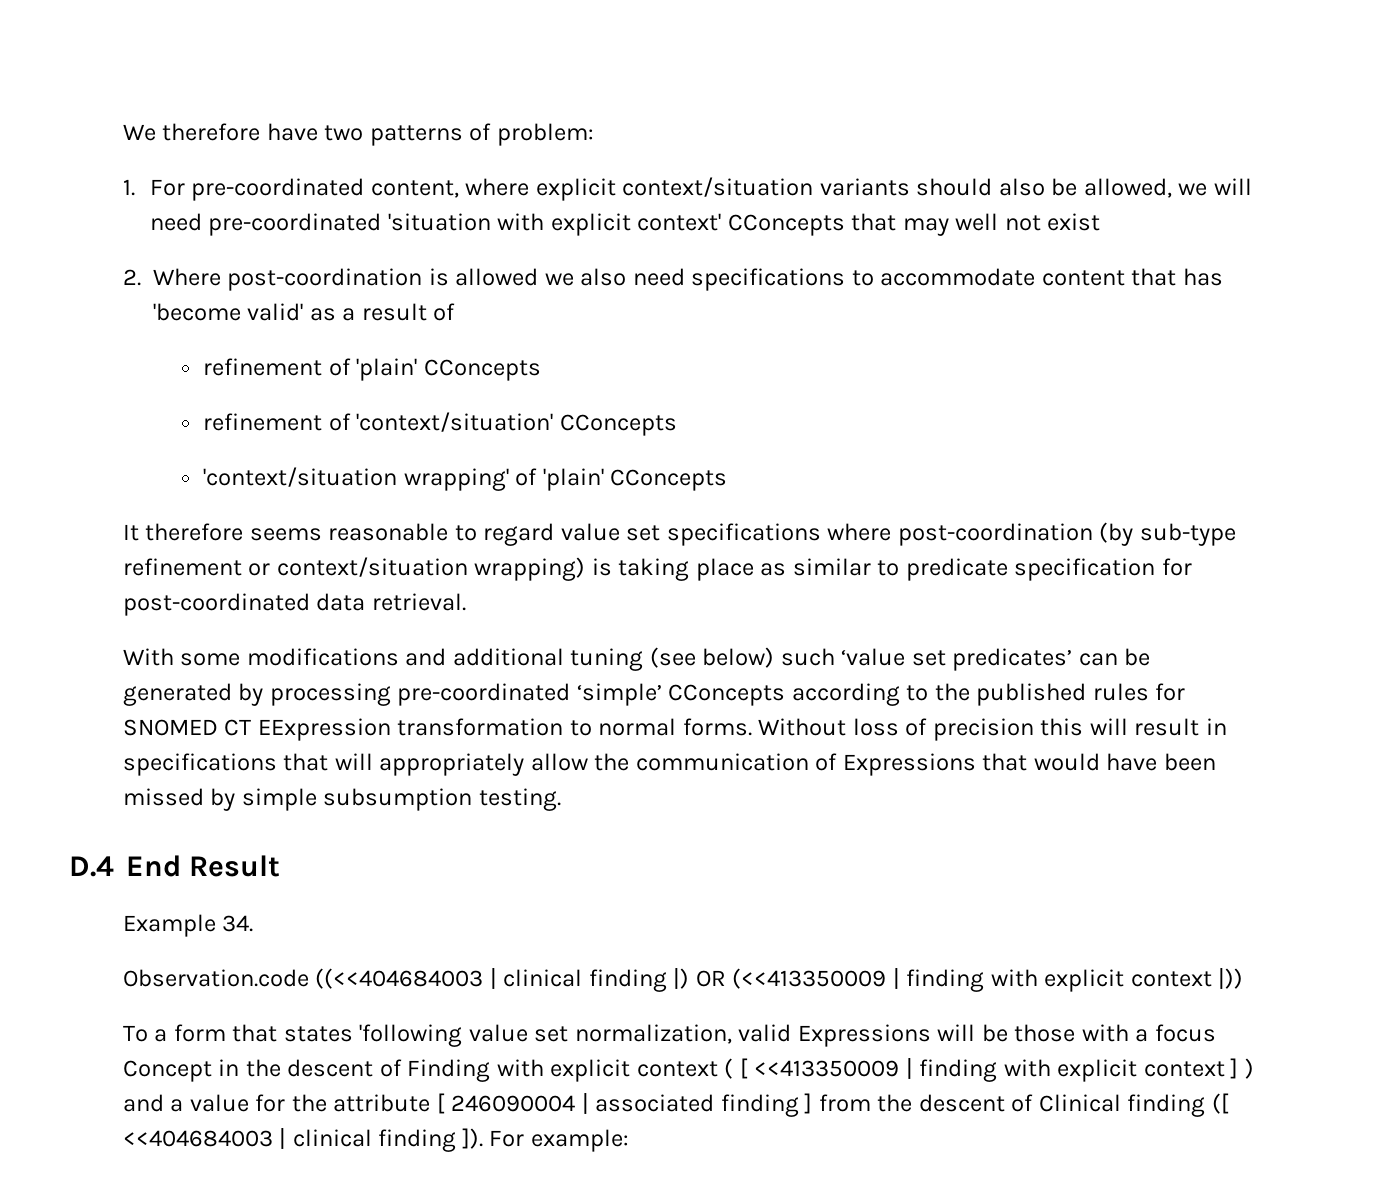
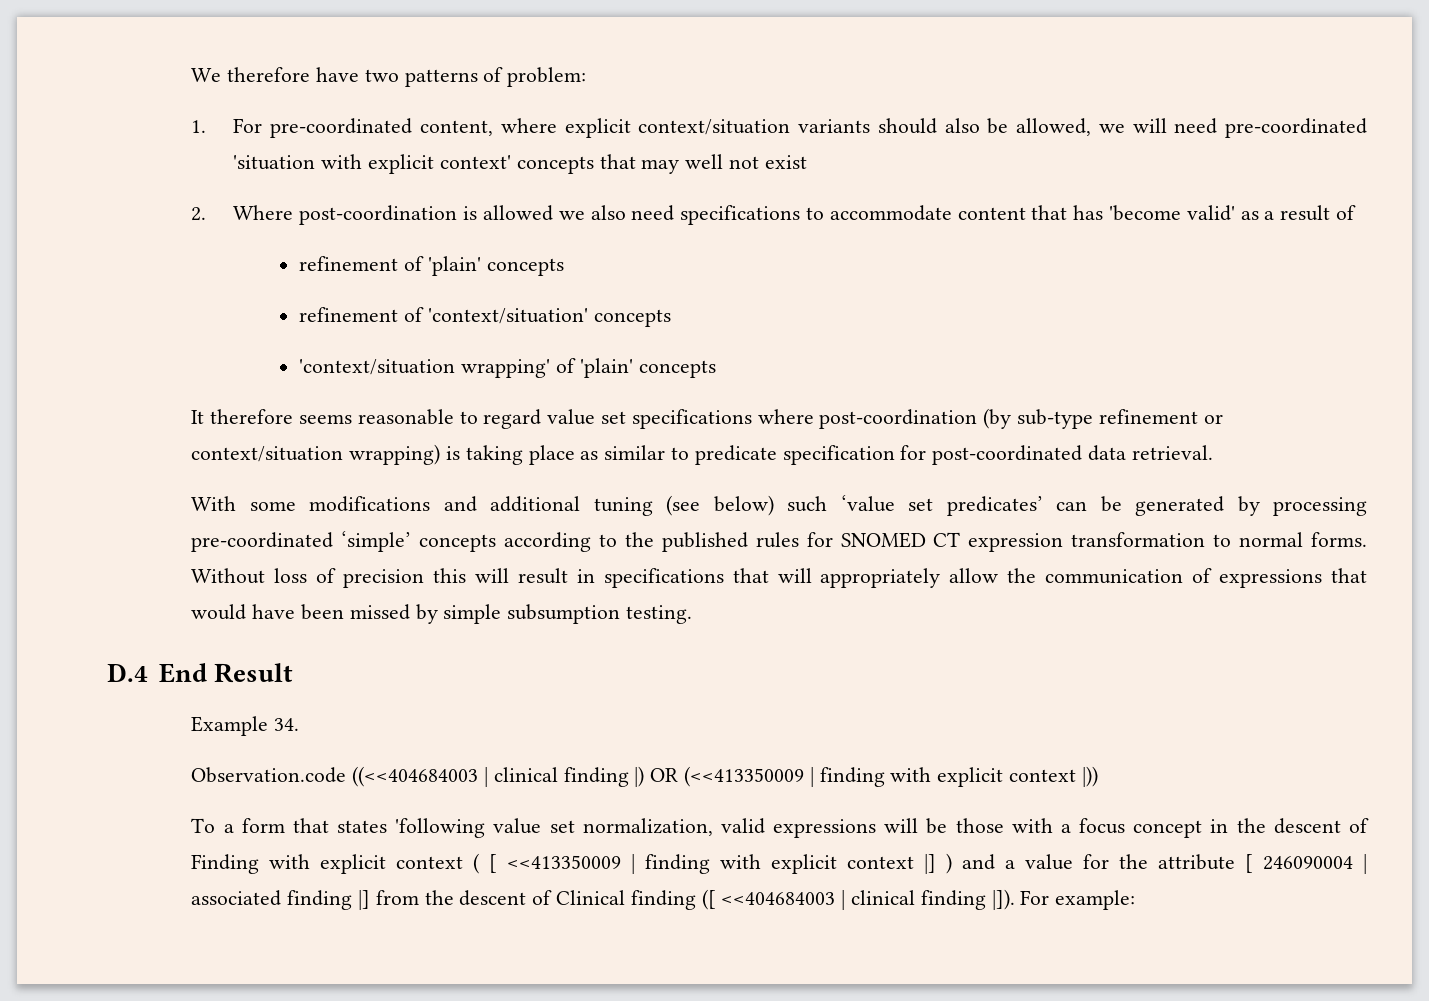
[727,214,845,236] CConcepts -> [516,156,594,174] concepts
[423,359,541,381] CConcepts -> [486,258,564,276] concepts
[559,414,677,436] CConcepts -> [593,309,671,327] concepts
[610,469,728,491] CConcepts -> [638,360,716,378] concepts
[668,684,786,706] CConcepts -> [419,534,497,552] concepts
[257,718,391,741] EExpression -> [968,533,1064,552] expression
[842,753,976,776] Expressions -> [1219,569,1323,588] expressions
[797,1024,931,1047] Expressions -> [773,819,877,838] expressions
[122,1060,212,1082] Concept -> [1133,820,1203,838] concept
[1230,1058,1239,1079] ] -> [924,854,937,874] |]
[804,1093,813,1114] ] -> [357,890,370,910] |]
[461,1128,483,1149] ]). -> [991,889,1015,910] |]).

